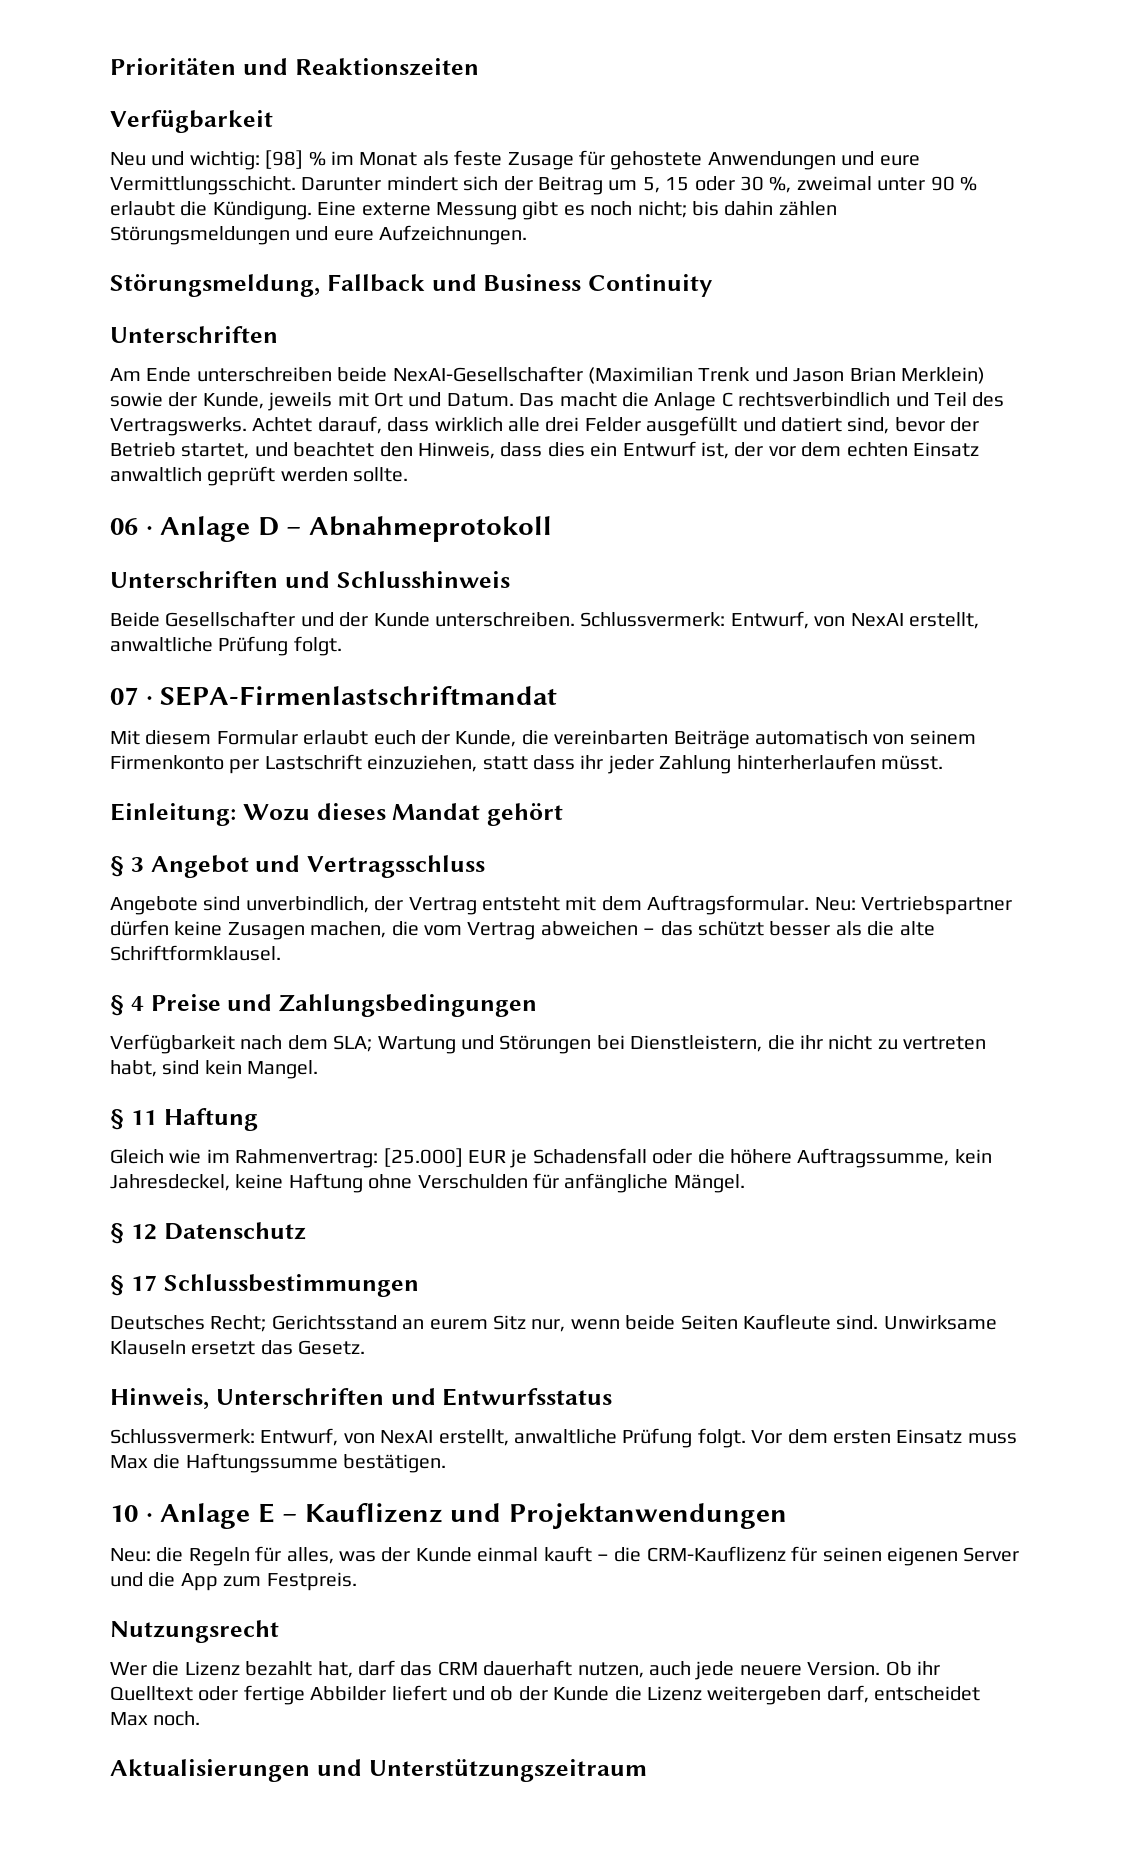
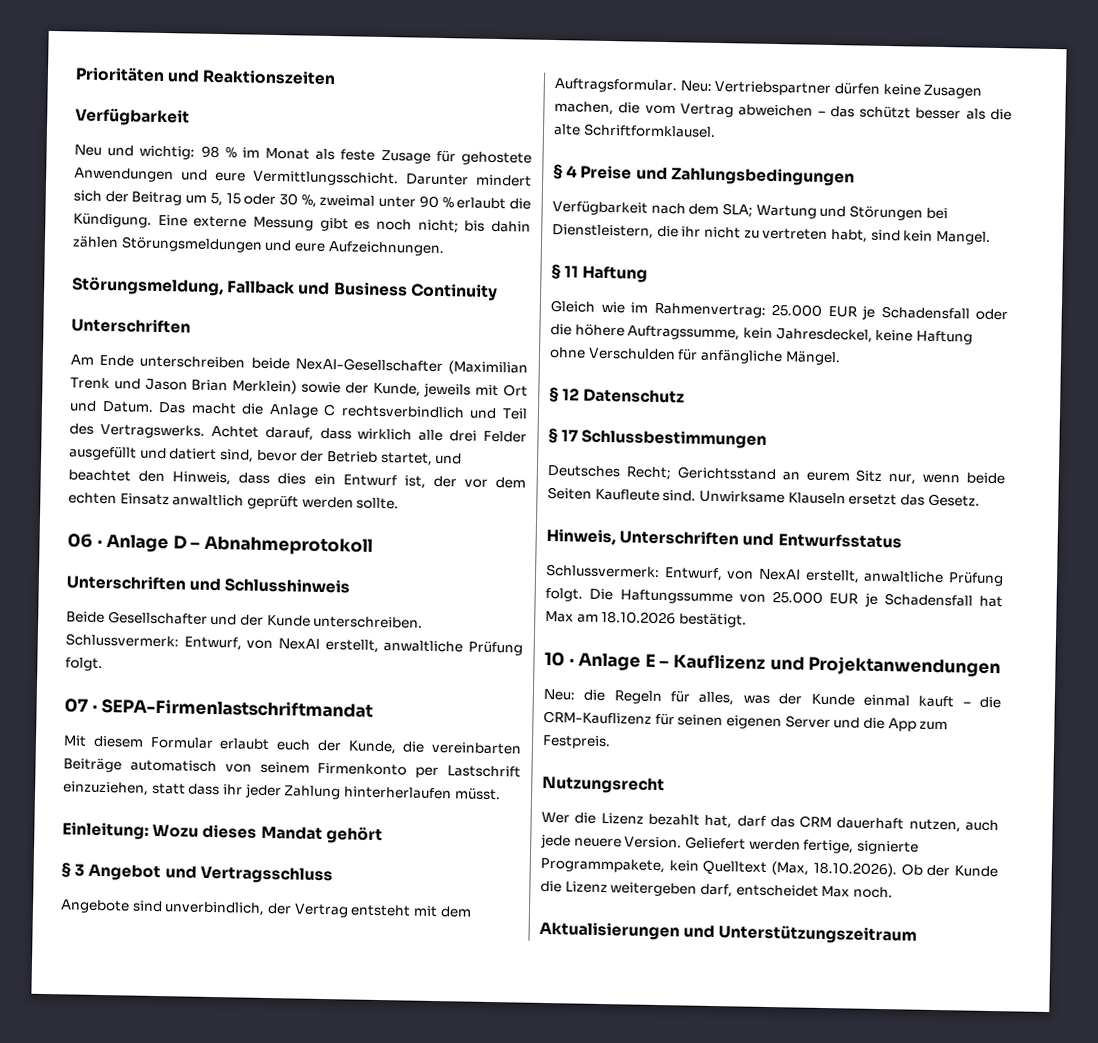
[265,150,304,169] [98] -> [200,145,220,159] 98
[383,1148,463,1167] [25.000] -> [771,303,822,317] 25.000
[751,1429,1017,1444] [110,1453,447,1473] Vor dem ersten Einsatz muss Max die Haftungssumme bestätigen. -> [589,588,1003,608] [545,610,747,628] Die Haftungssumme von 25.000 EUR je Schadensfall hat Max am 18.10.2026 bestätigt.
[885,1661,940,1676] [110,1685,514,1705] Ob ihr Quelltext oder fertige Abbilder liefert und ob -> [684,836,919,855] [540,857,923,878] Geliefert werden fertige, signierte Programmpakete, kein Quelltext (Max, 18.10.2026). Ob

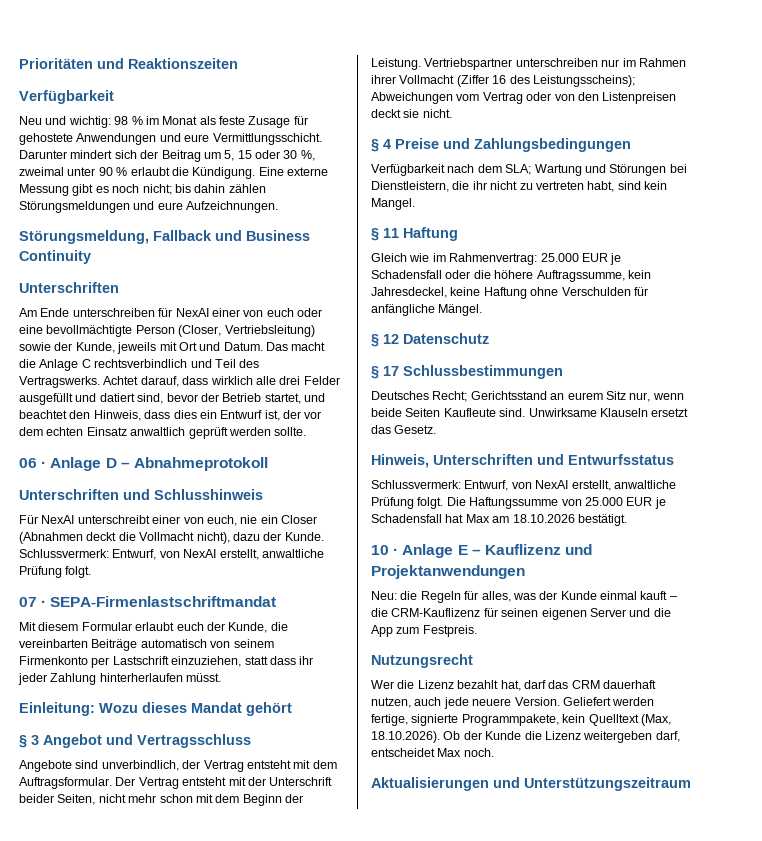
[250,357,528,376] [70,377,298,395] beide NexAI-Gesellschafter (Maximilian Trenk und Jason Brian Merklein) -> [158,308,322,317] [19,325,315,337] für NexAI einer von euch oder eine bevollmächtigte Person (Closer, Vertriebsleitung)
[66,611,424,629] Beide Gesellschafter und der Kunde unterschreiben. -> [19,515,317,526] [19,532,324,544] Für NexAI unterschreibt einer von euch, nie ein Closer (Abnahmen deckt die Vollmacht nicht), dazu der Kunde.
[679,80,983,99] [554,101,1012,121] [553,123,716,138] Neu: Vertriebspartner dürfen keine Zusagen machen, die vom Vertrag abweichen – das schützt besser als die alte Schriftformklausel. -> [115,777,333,789] [19,794,303,806] [371,58,686,70] [371,75,635,87] [371,92,677,104] [371,109,452,118] Der Vertrag entsteht mit der Unterschrift beider Seiten, nicht mehr schon mit dem Beginn der Leistung. Vertriebspartner unterschreiben nur im Rahmen ihrer Vollmacht (Ziffer 16 des Leistungsscheins); Abweichungen vom Vertrag oder von den Listenpreisen deckt sie nicht.

